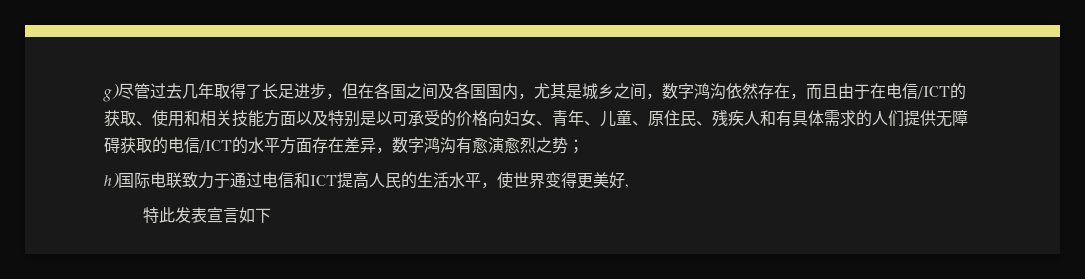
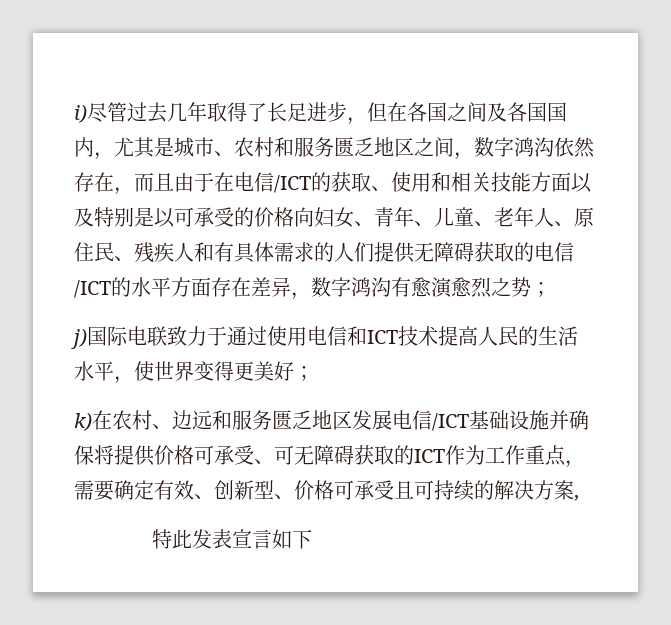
[103,84,119,102] g) -> [74,104,87,123] i)
[598,84,614,99] 乡 -> [194,137,414,157] 市、农村和服务匮乏地区
(648, 123) none -> [494,207,574,227] 老年人、
[104,173,119,188] h) -> [71,328,87,349] j)
(262, 180) none -> [267,326,307,346] 使用
(337, 180) none -> [398,326,438,346] 技术
(625, 180) none -> [294,366,314,381] [74,410,589,431] [74,445,585,468] [74,480,574,501] ； // k)在农村、边远和服务匮乏地区发展电信/ICT基础设施并确保将提供价格可承受、可无障碍获取的ICT作为工作重点，需要确定有效、创新型、价格可承受且可持续的解决方案

